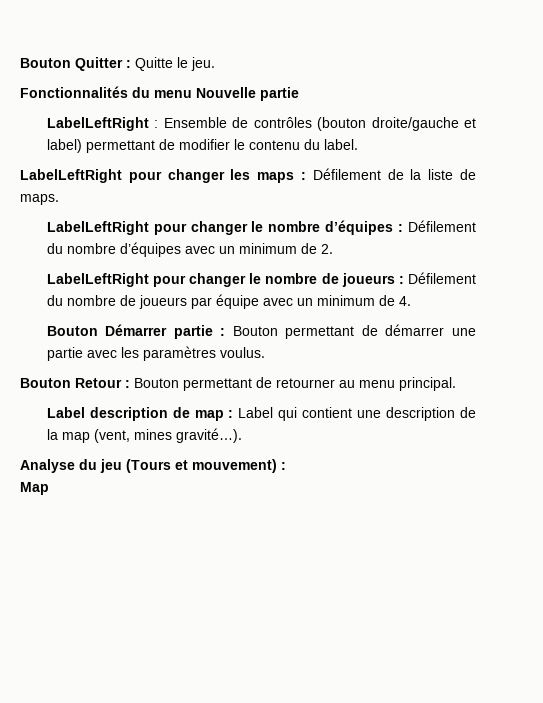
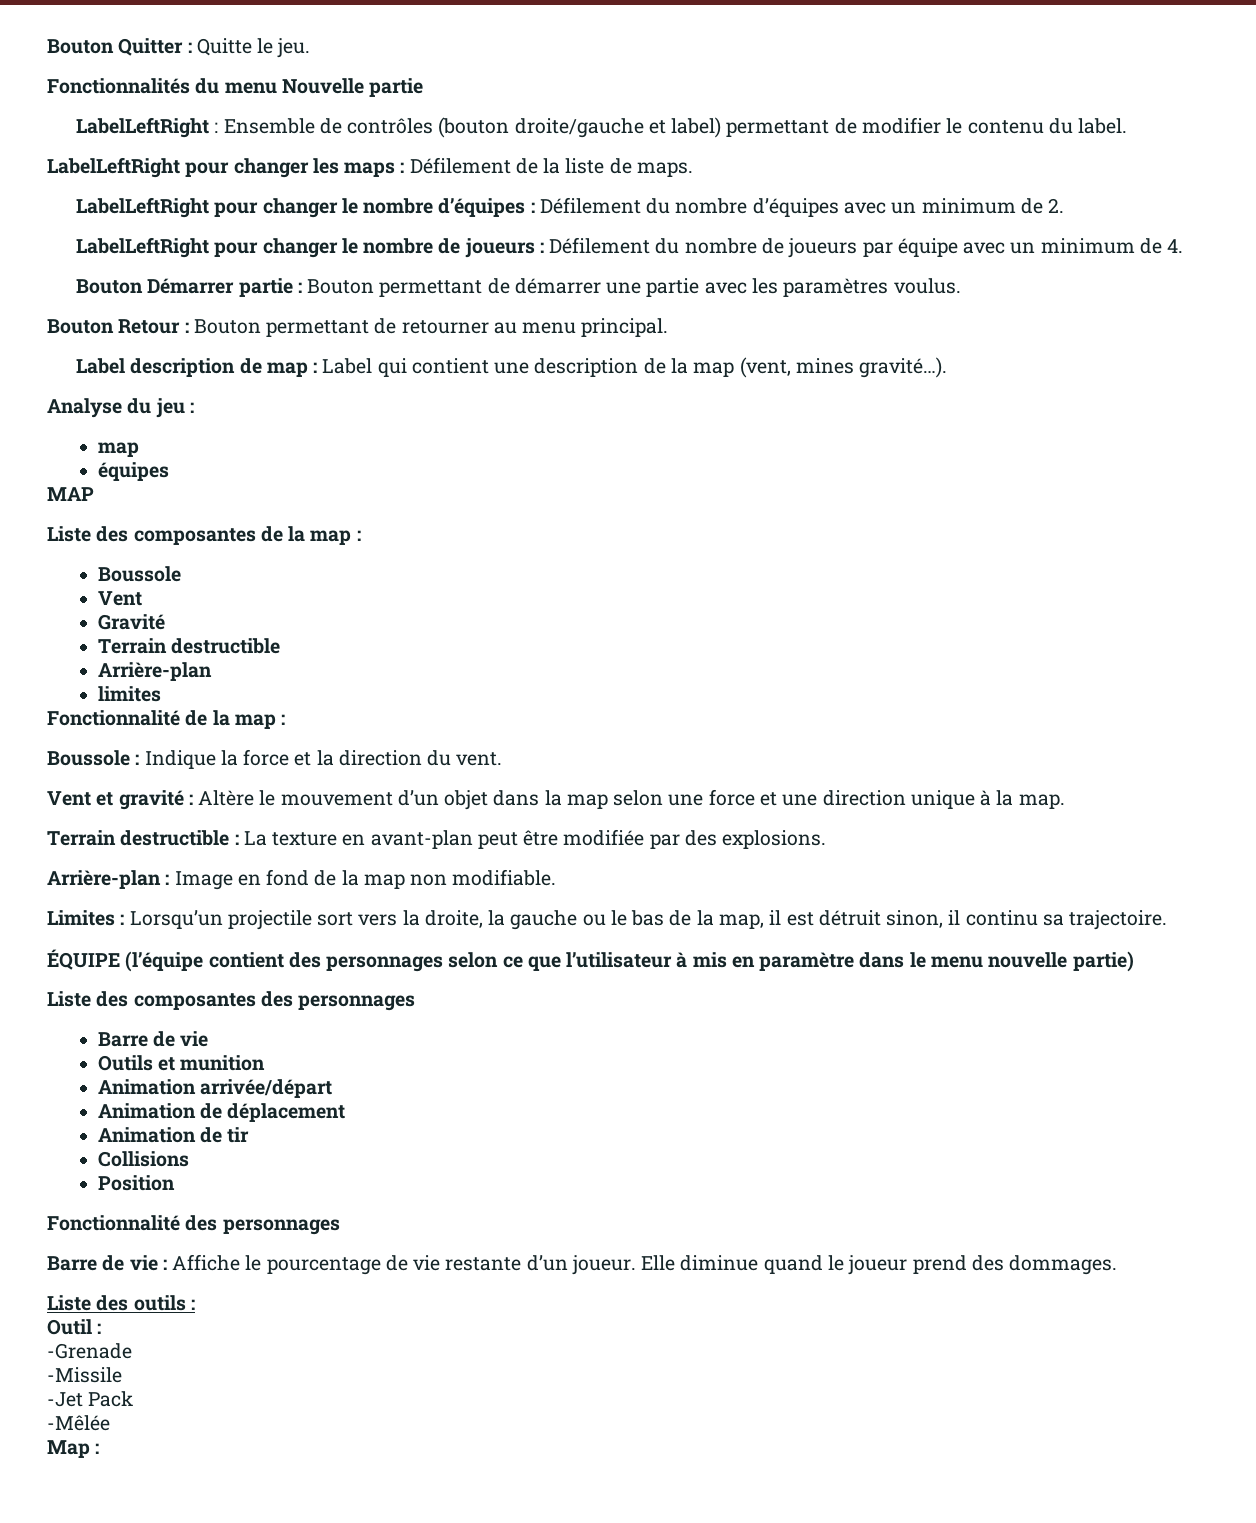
[126,459,286,473] (Tours et mouvement) : -> [189,402,194,413] [97,442,139,457] [97,462,169,481] [47,487,94,501] [47,526,361,545] [97,566,181,582] [97,591,142,606] [97,614,165,630] [97,638,280,654] [97,662,212,681] [97,686,161,702] [47,710,286,729] [47,749,503,769] [47,789,1065,810] [47,829,827,849] [47,869,557,890] [47,910,1168,930] [47,949,1134,972] [47,991,416,1011] [97,1031,209,1047] [97,1055,266,1071] [97,1079,332,1098] [97,1103,346,1122] [97,1127,250,1143] [97,1151,189,1167] [97,1175,175,1191] [47,1215,340,1235] [47,1254,1118,1275] [47,1295,195,1311] [47,1319,102,1335] [47,1343,132,1359] [47,1367,122,1383] [47,1391,134,1407] [47,1415,110,1431] : // map // équipes // MAP // Liste des composantes de la map : // Boussole // Vent // Gravité // Terrain destructible // Arrière-plan // limites // Fonctionnalité de la map : // Boussole : Indique la force et la direction du vent. // Vent et gravité : Altère le mouvement d’un objet dans la map selon une force et une direction unique à la map. // Terrain destructible : La texture en avant-plan peut être modifiée par des explosions. // Arrière-plan : Image en fond de la map non modifiable. // Limites : Lorsqu’un projectile sort vers la droite, la gauche ou le bas de la map, il est détruit sinon, il continu sa trajectoire. // ÉQUIPE (l’équipe contient des personnages selon ce que l’utilisateur à mis en paramètre dans le menu nouvelle partie) // Liste des composantes des personnages // Barre de vie // Outils et munition // Animation arrivée/départ // Animation de déplacement // Animation de tir // Collisions // Position // Fonctionnalité des personnages // Barre de vie : Affiche le pourcentage de vie restante d’un joueur. Elle diminue quand le joueur prend des dommages. // Liste des outils : // Outil : // -Grenade // -Missile // -Jet Pack // -Mêlée
(49, 488) none -> [95,1443,100,1454] :

